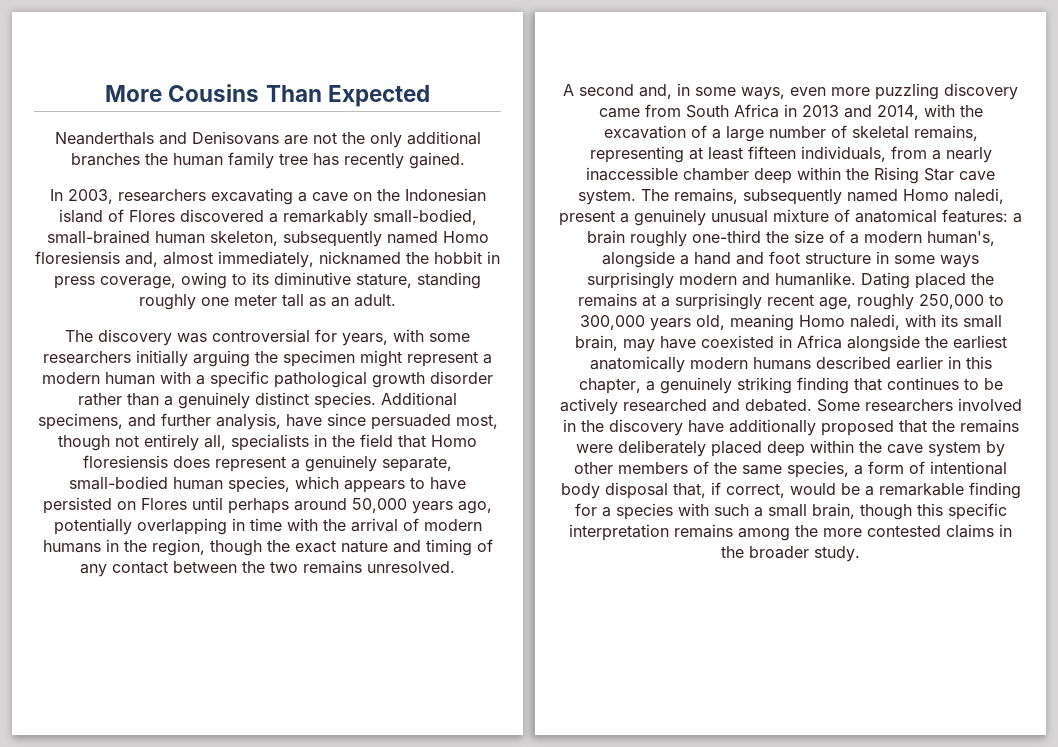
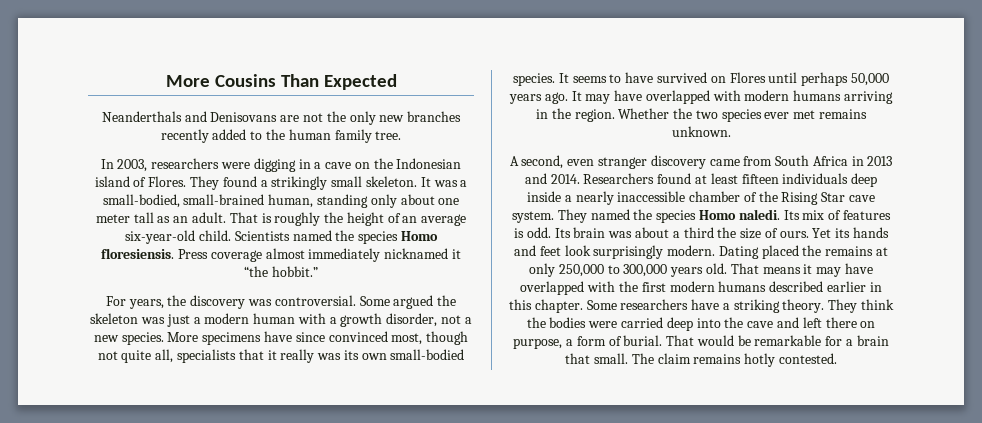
[406,131,481,145] [70,152,465,169] additional branches the human family tree has recently gained. -> [379,111,462,122] [160,129,402,143] new branches recently added to the human family tree.
[210,188,293,205] excavating -> [220,158,311,172] were digging in
[128,209,477,226] [46,230,489,247] [35,251,500,268] [54,272,481,289] [139,294,196,310] Flores discovered a remarkably small-bodied, small-brained human skeleton, subsequently named Homo floresiensis and, almost immediately, nicknamed the hobbit in press coverage, owing to its diminutive stature, standing roughly -> [148,176,468,190] [102,194,435,208] Flores. They found a strikingly small skeleton. It was a small-bodied, small-brained human, standing only about
[65,329,470,346] [43,350,478,367] // The discovery was controversial for years, with some researchers initially arguing the specimen might represent -> [229,212,467,226] [125,230,438,244] [101,248,461,262] [244,266,318,277] [105,295,457,309] [90,313,190,327] That is roughly the height of an average six-year-old child. Scientists named the species Homo floresiensis. Press coverage almost immediately nicknamed it “the hobbit.” // For years, the discovery was controversial. Some argued the skeleton was just
[210,371,493,388] [78,392,457,409] [37,413,281,430] specific pathological growth disorder rather than a genuinely distinct species. Additional specimens, and further analysis, -> [340,313,472,327] [93,332,262,345] growth disorder, not a new species. More specimens
[370,414,451,430] persuaded -> [328,331,388,342] convinced
[144,434,199,451] entirely -> [121,350,152,363] quite
[314,434,477,448] [83,455,452,472] [69,476,405,493] in the field that Homo floresiensis does represent a genuinely separate, small-bodied human species, which appears -> [238,349,465,363] [513,73,607,86] that it really was its own small-bodied species. It seems
[43,497,112,514] persisted -> [657,72,707,83] survived
[294,498,347,511] around -> (849, 79) none
[458,501,492,514] [53,518,482,535] [42,539,493,556] [80,560,455,577] [563,83,939,100] ago, potentially overlapping in time with the arrival of modern humans in the region, though the exact nature and timing of any contact between the two remains unresolved. // A second and, in some ways, even more puzzling -> [544,90,894,104] [535,108,868,122] [671,126,731,137] [509,155,647,169] ago. It may have overlapped with modern humans arriving in the region. Whether the two species ever met remains unknown. // A second, even stranger
[876,104,983,120] [603,125,978,142] [589,146,927,163] 2014, with the excavation of a large number of skeletal remains, representing at least fifteen individuals, from -> [550,173,878,187] [526,191,561,202] 2014. Researchers found at least fifteen individuals deep inside
[754,167,841,184] deep within -> [743,192,757,202] of
[640,188,1004,205] [559,209,1022,226] [586,230,995,247] [602,251,979,268] [587,272,856,289] The remains, subsequently named Homo naledi, present a genuinely unusual mixture of anatomical features: a brain roughly one-third the size of a modern human's, alongside a hand and foot structure in some ways surprisingly modern and humanlike. -> [557,209,891,223] [514,227,889,239] [513,245,716,259] They named the species Homo naledi. Its mix of features is odd. Its brain was about a third the size of ours. Yet its hands and feet look surprisingly modern.
[660,293,1004,310] [579,314,1002,331] [574,335,1007,352] [589,356,685,373] a surprisingly recent age, roughly 250,000 to 300,000 years old, meaning Homo naledi, with its small brain, may have coexisted in Africa alongside the earliest anatomically -> [529,263,873,277] [520,281,666,295] only 250,000 to 300,000 years old. That means it may have overlapped with the first
[578,377,1003,394] [559,398,1022,415] [562,419,1019,436] [576,440,1005,457] [574,461,1007,478] [560,482,1021,499] [574,503,1007,520] [569,524,1012,541] [721,546,860,562] chapter, a genuinely striking finding that continues to be actively researched and debated. Some researchers involved in the discovery have additionally proposed that the remains were deliberately placed deep within the cave system by other members of the same species, a form of intentional body disposal that, if correct, would be a remarkable finding for a species with such a small brain, though this specific interpretation remains among the more contested claims in the broader study. -> [534,299,895,313] [526,317,876,331] [513,335,889,349] [565,353,837,367] chapter. Some researchers have a striking theory. They think the bodies were carried deep into the cave and left there on purpose, a form of burial. That would be remarkable for a brain that small. The claim remains hotly contested.

